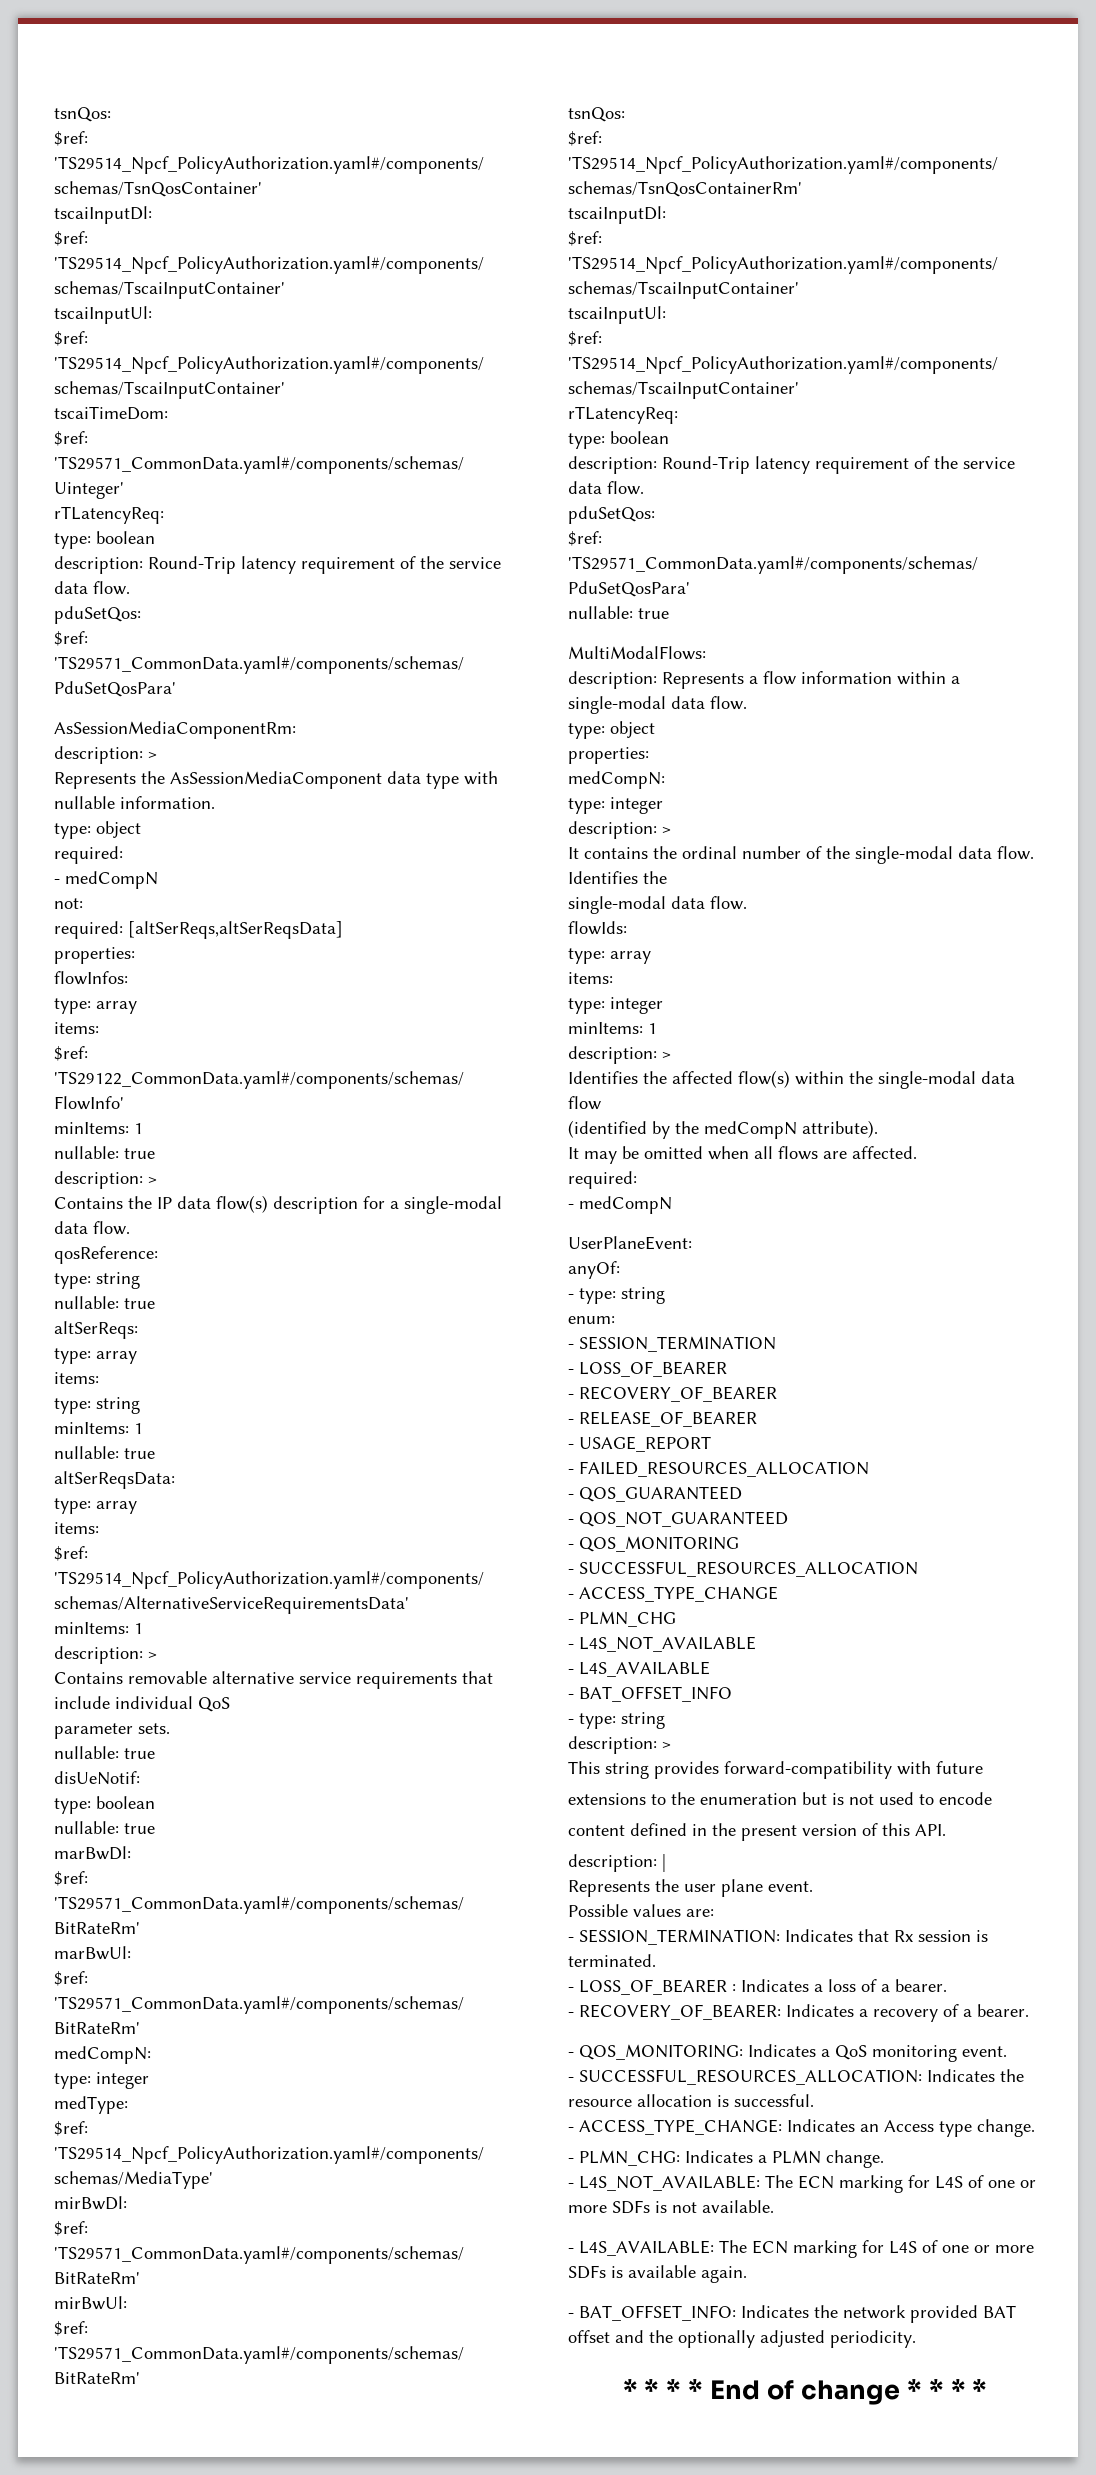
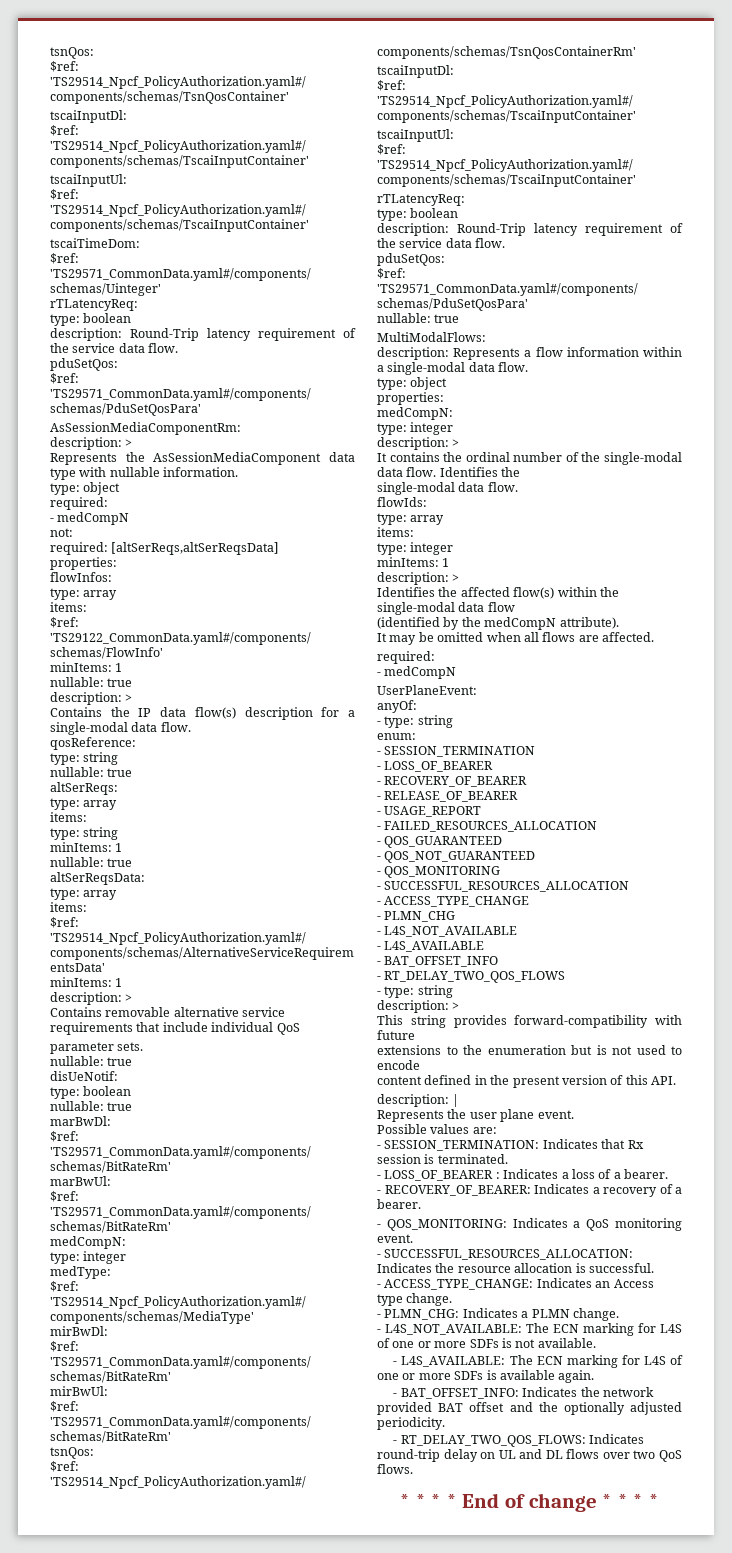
(732, 1694) none -> [377,971,566,983] // - RT_DELAY_TWO_QOS_FLOWS
(916, 2339) none -> [393,1434,645,1447] [377,1449,682,1462] [377,1464,413,1474] // - RT_DELAY_TWO_QOS_FLOWS: Indicates round-trip delay on UL and DL flows over two QoS flows.

